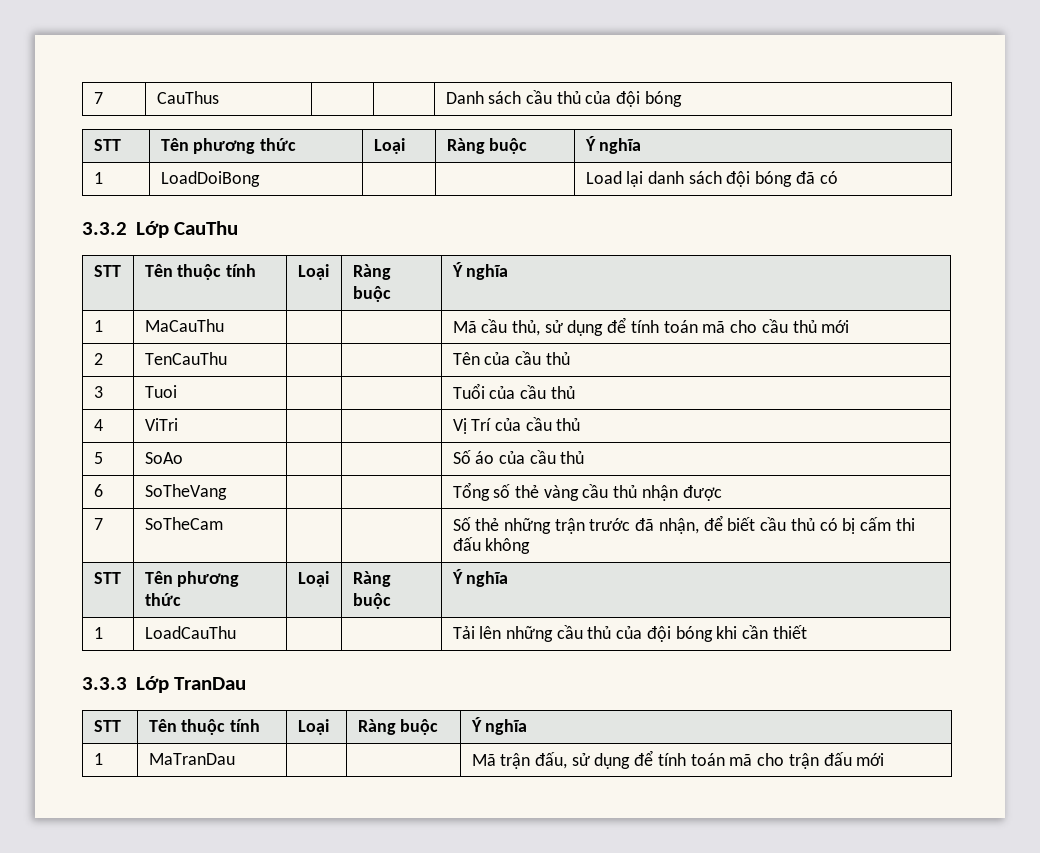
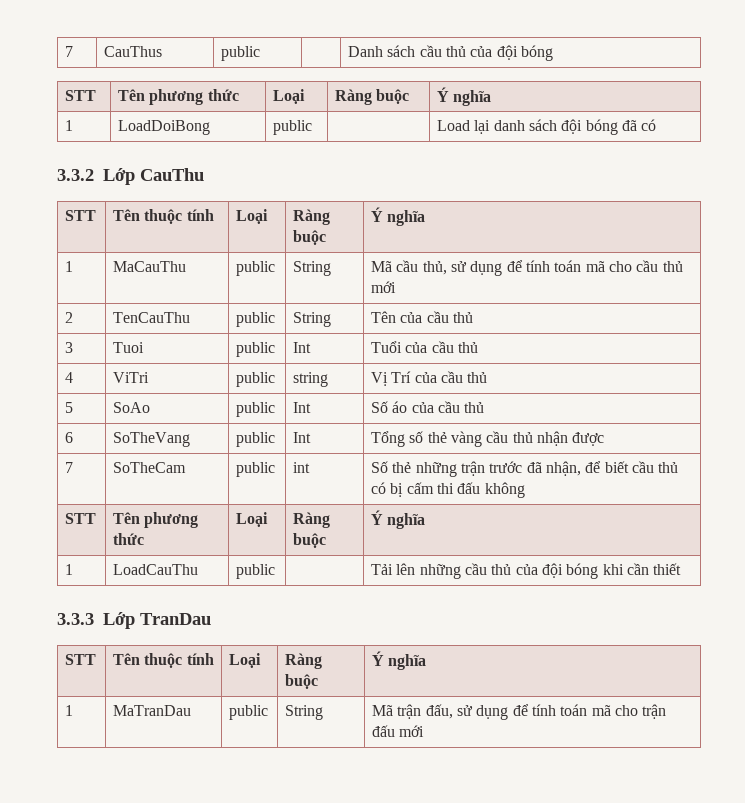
(219, 97) none -> [221,46,261,61] public
(260, 179) none -> [273,120,313,135] public
(224, 325) | -> [236,261,276,276] [293,261,332,276] public | String
(227, 358) | -> [236,312,276,327] [293,312,332,327] public | String
(177, 391) | -> [236,342,276,357] [293,342,312,353] public | Int
(178, 424) | -> [236,372,276,387] [293,372,329,387] public | string
(183, 458) | -> [236,402,276,417] [293,402,312,413] public | Int
(227, 492) | -> [236,432,276,447] [293,432,312,443] public | Int
(223, 523) | -> [236,462,276,477] [293,462,311,473] public | int
(236, 632) none -> [236,564,276,579] public
(235, 759) | -> [229,705,269,720] [285,705,324,720] public | String

